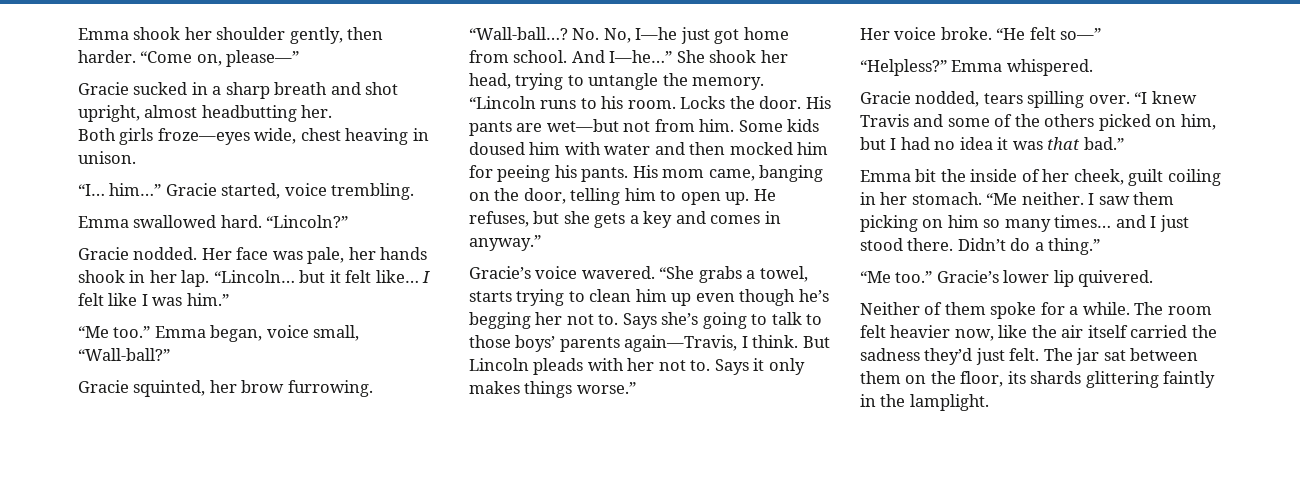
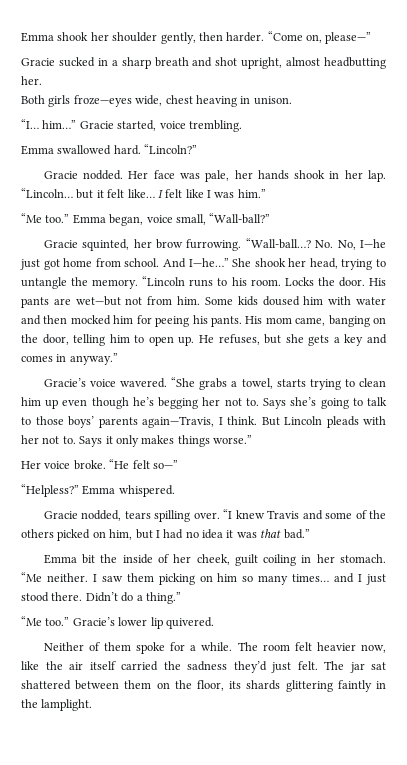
(1126, 355) none -> [21,680,71,690] shattered

